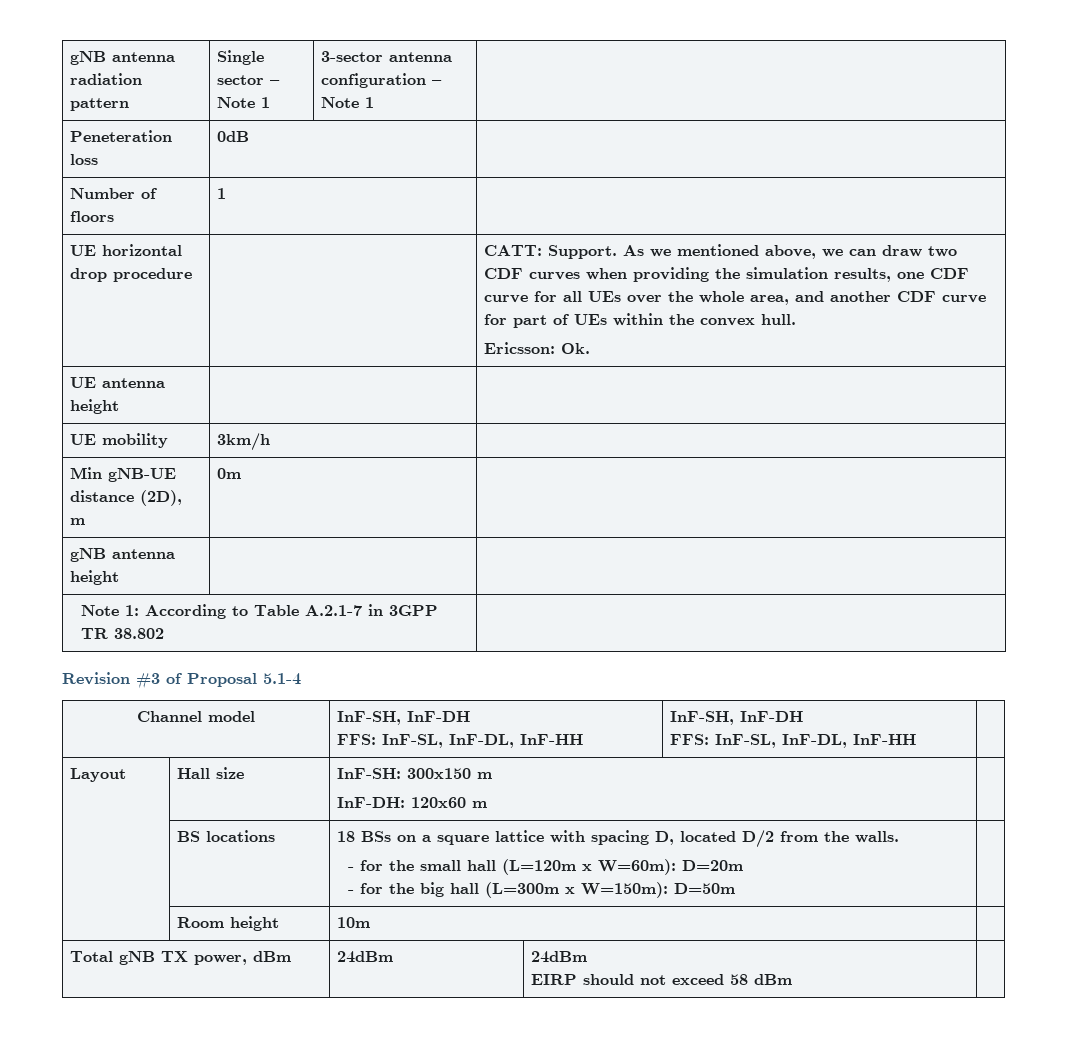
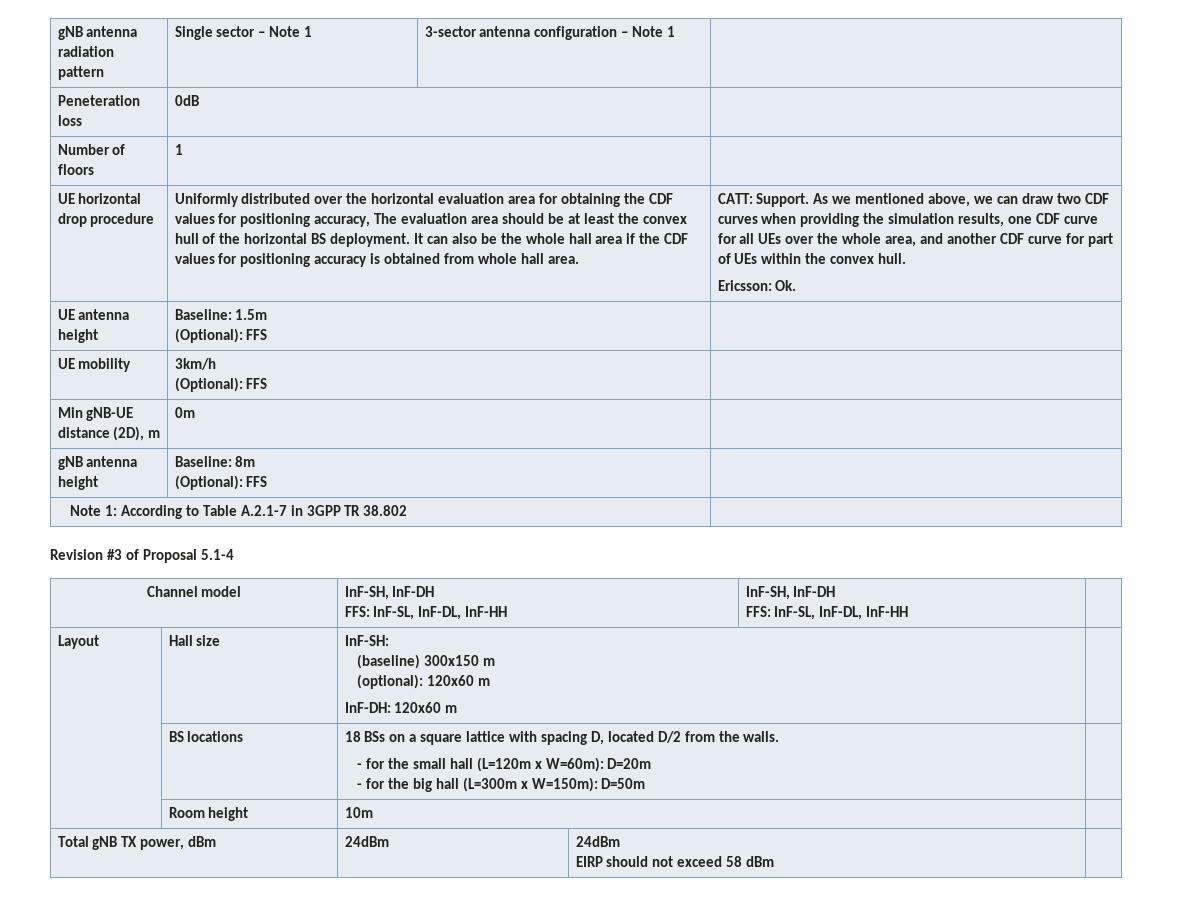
(193, 275) none -> [174,193,673,207] [174,213,687,227] [174,233,689,247] [174,253,579,267] Uniformly distributed over the horizontal evaluation area for obtaining the CDF values for positioning accuracy, The evaluation area should be at least the convex hull of the horizontal BS deployment. It can also be the whole hall area if the CDF values for positioning accuracy is obtained from whole hall area.
(120, 406) none -> [174,309,268,320] [174,328,268,343] Baseline: 1.5m // (Optional): FFS
(271, 442) none -> [174,377,268,392] // (Optional): FFS
(120, 577) none -> [174,456,256,467] [174,475,268,490] Baseline: 8m // (Optional): FFS
(402, 773) none -> [357,654,421,669] // (baseline)
(493, 775) none -> [357,674,490,689] // (optional): 120x60 m

